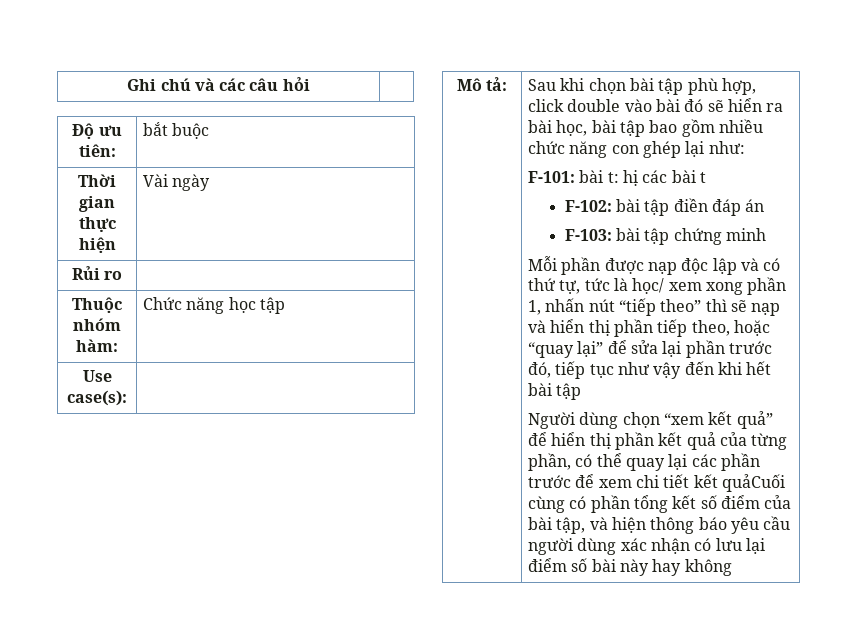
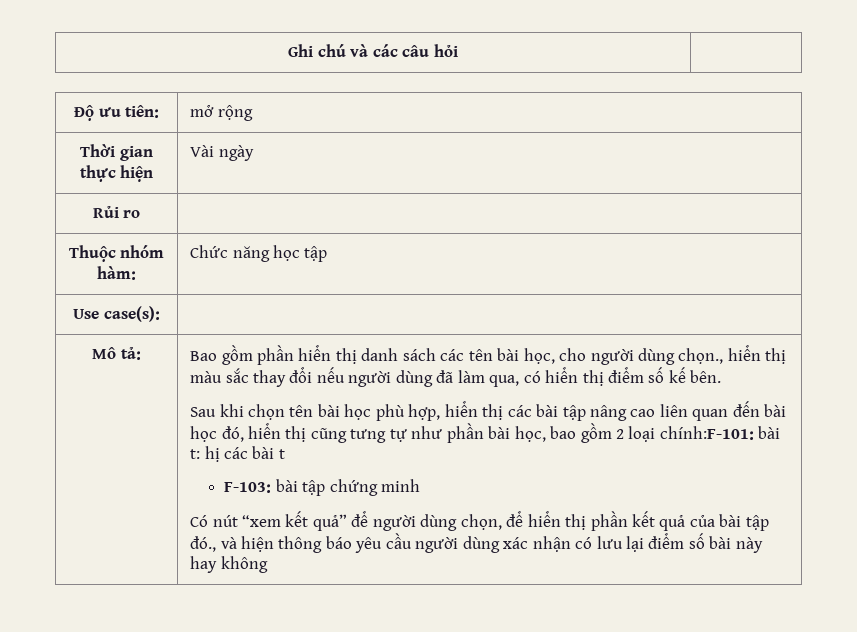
[142,122,210,139] bắt buộc -> [190,105,253,121] mở rộng
[527,78,756,95] [527,98,784,112] [527,119,763,137] [527,141,745,158] [527,171,575,183] Sau khi chọn bài tập phù hợp, click double vào bài đó sẽ hiển ra bài học, bài tập bao gồm nhiều chức năng con ghép lại như: // F-101: -> [190,345,787,365] [190,367,722,387] [190,401,787,421] [190,423,754,443] Bao gồm phần hiển thị danh sách các tên bài học, cho người dùng chọn., hiển thị màu sắc thay đổi nếu người dùng đã làm qua, có hiển thị điểm số kế bên. // Sau khi chọn tên bài học phù hợp, hiển thị các bài tập nâng cao liên quan đến bài học đó, hiển thị cũng tưng tự như phần bài học, bao gồm 2 loại chính:F-101:
[564,198,765,216] // F-102: bài tập điền đáp án -> (285, 454) none
[527,256,781,275] [527,277,787,295] [527,298,781,316] [527,319,770,337] [527,340,772,358] [527,361,772,379] [527,383,582,400] [527,411,773,429] Mỗi phần được nạp độc lập và có thứ tự, tức là học/ xem xong phần 1, nhấn nút “tiếp theo” thì sẽ nạp và hiển thị phần tiếp theo, hoặc “quay lại” để sửa lại phần trước đó, tiếp tục như vậy đến khi hết bài tập // Người dùng chọn “xem kết quả” -> [190,511,502,531] Có nút “xem kết quả” để người dùng chọn,
[751,433,788,450] [527,453,760,471] [527,474,785,492] [527,495,792,513] [527,517,586,534] từng phần, có thể quay lại các phần trước để xem chi tiết kết quảCuối cùng có phần tổng kết số điểm của bài tập, -> [719,514,769,531] [190,536,217,552] bài tập đó.,

